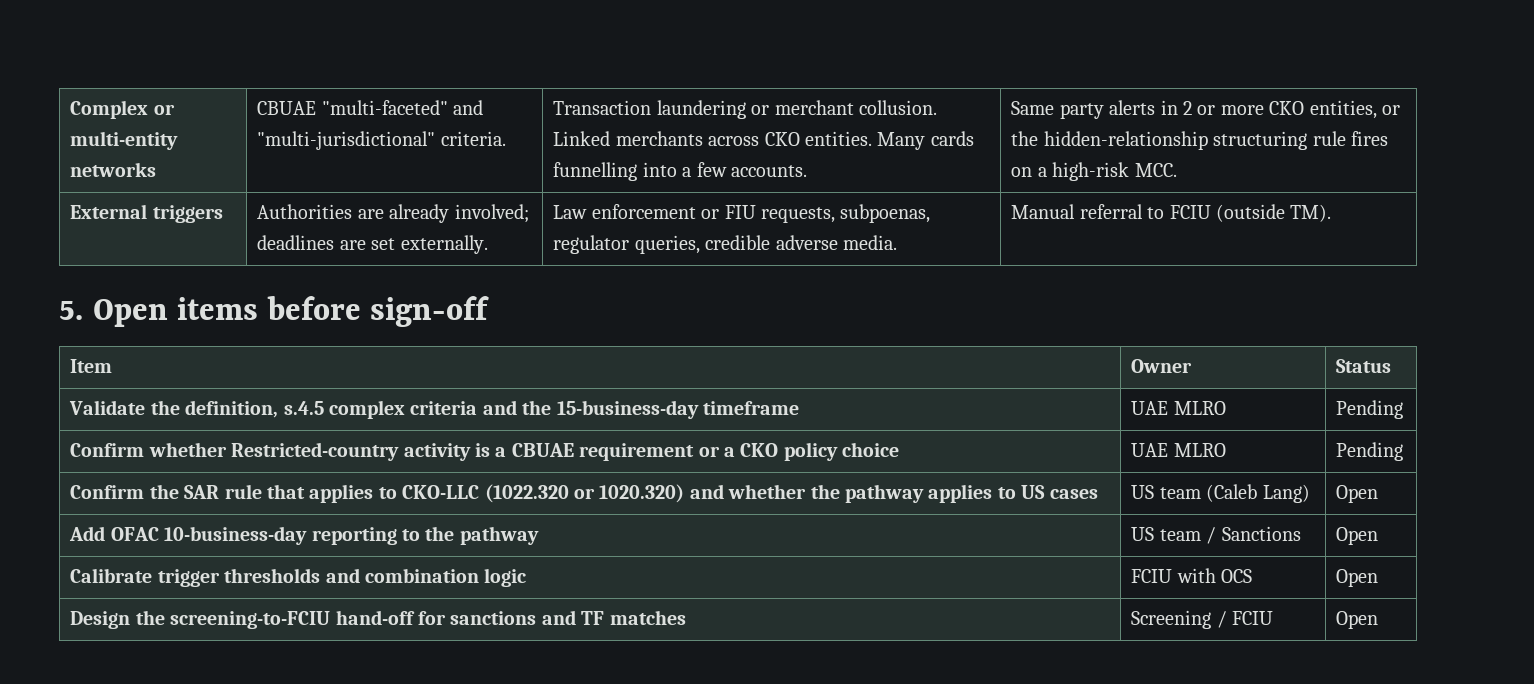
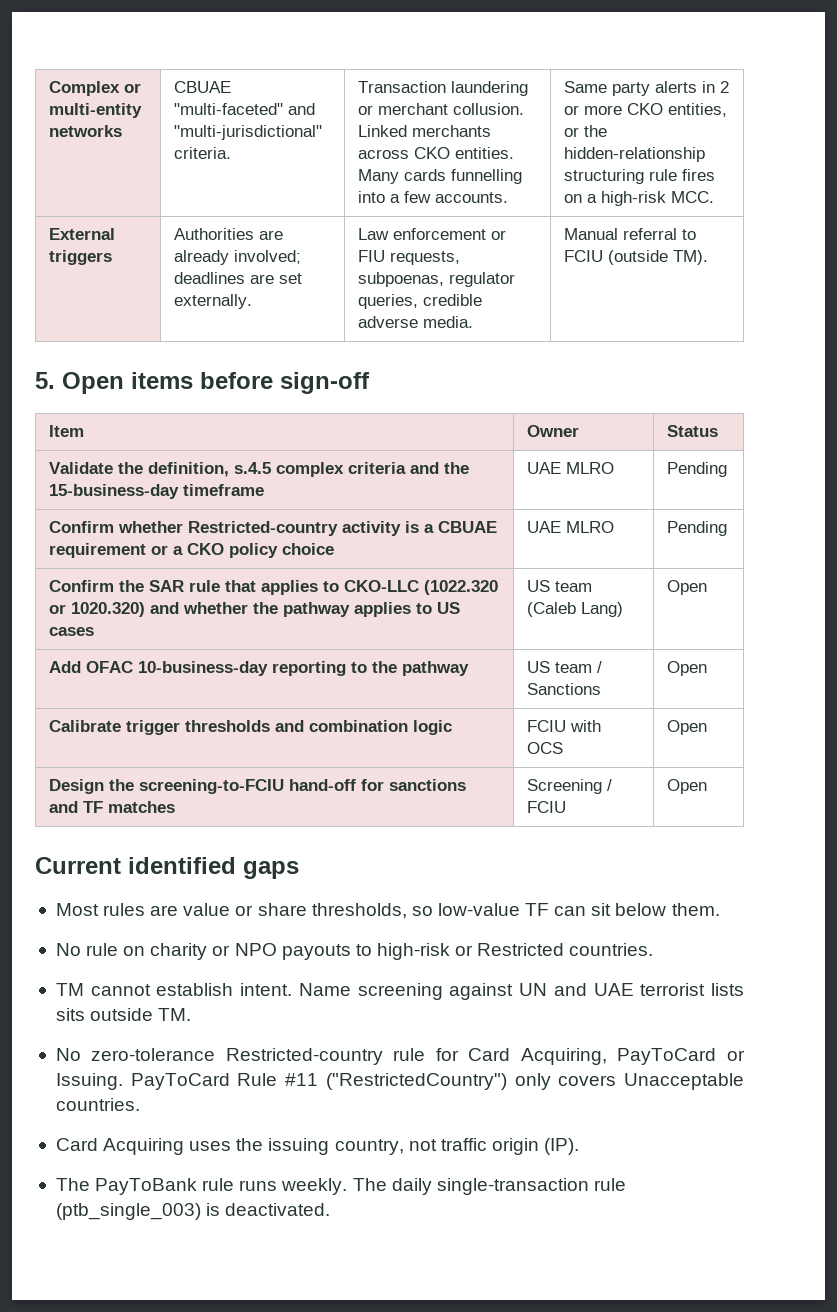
(1379, 620) none -> [35,857,299,879] [55,903,720,919] [55,943,654,960] [55,983,745,1000] [55,1008,192,1021] [55,1048,746,1065] [55,1073,744,1090] [55,1098,140,1111] [55,1138,580,1155] [55,1178,626,1195] [55,1203,331,1220] // Current identified gaps // Most rules are value or share thresholds, so low-value TF can sit below them. // No rule on charity or NPO payouts to high-risk or Restricted countries. // TM cannot establish intent. Name screening against UN and UAE terrorist lists sits outside TM. // No zero-tolerance Restricted-country rule for Card Acquiring, PayToCard or Issuing. PayToCard Rule #11 ("RestrictedCountry") only covers Unacceptable countries. // Card Acquiring uses the issuing country, not traffic origin (IP). // The PayToBank rule runs weekly. The daily single-transaction rule (ptb_single_003) is deactivated.

